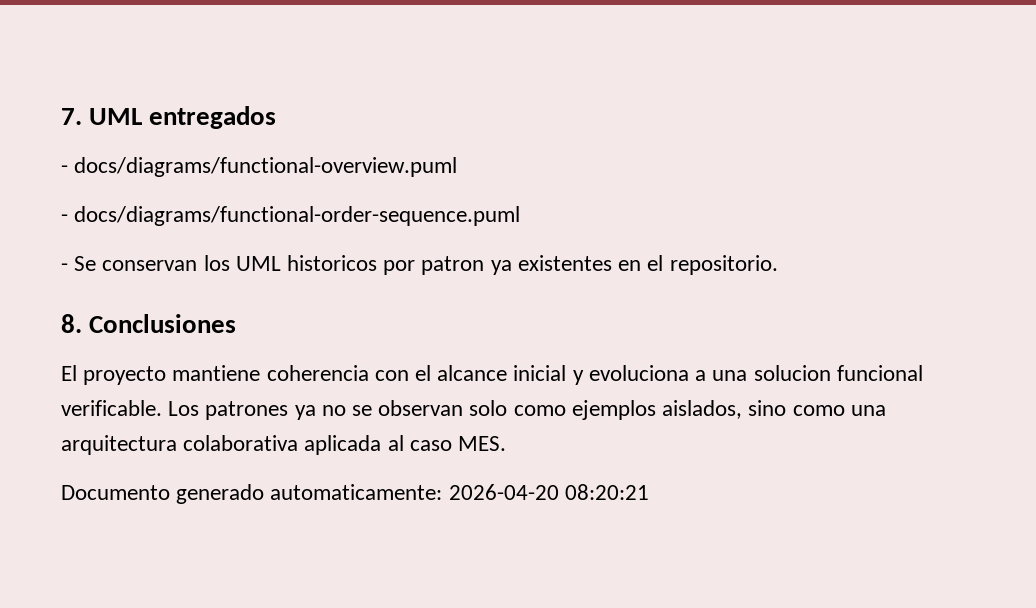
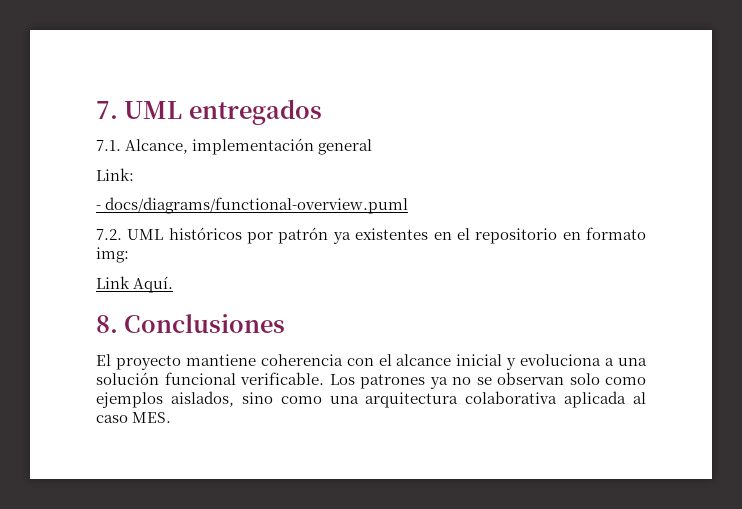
[61,157,458,177] [61,206,521,226] [61,255,778,275] - docs/diagrams/functional-overview.puml // - docs/diagrams/functional-order-sequence.puml // - Se conservan los UML historicos por patron ya existentes en el repositorio. -> [96,138,373,155] [96,168,134,181] [96,197,409,214] [96,227,647,244] [96,247,129,263] [96,276,174,293] 7.1. Alcance, implementación general // Link: // - docs/diagrams/functional-overview.puml // 7.2. UML históricos por patrón ya existentes en el repositorio en formato img: // Link Aquí.
[753,365,831,381] solucion -> [96,372,159,385] solución
[61,484,649,504] // Documento generado automaticamente: 2026-04-20 08:20:21 -> (172, 417) none

